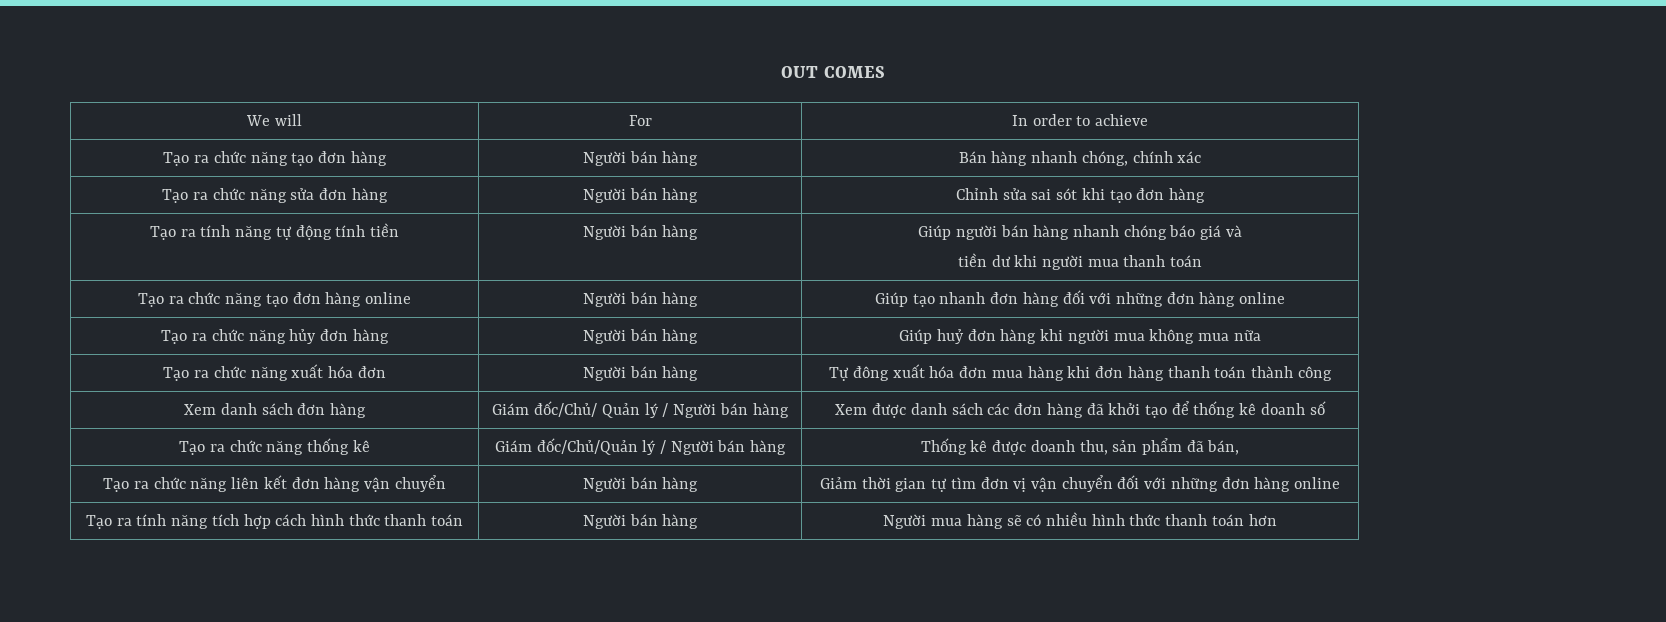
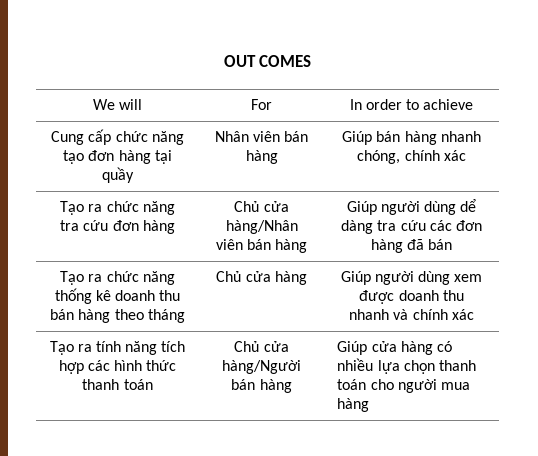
[163,151,387,166] [582,151,699,166] [958,151,987,163] Tạo ra chức năng tạo đơn hàng | Người bán hàng | Bán -> [51,129,184,145] [63,150,172,164] [102,167,134,183] [214,131,309,142] [245,150,278,164] [342,131,401,145] Cung cấp chức năng tạo đơn hàng tại quầy | Nhân viên bán hàng | Giúp bán
[290,188,388,203] [582,188,699,203] [955,188,1206,203] [149,223,400,240] [582,225,699,240] [918,225,1242,240] [957,253,1203,270] [137,292,412,307] [582,292,699,307] [874,290,1286,307] [161,329,389,344] [582,329,699,344] [899,329,1261,344] [163,364,386,381] [582,366,699,381] [829,364,1332,381] [184,403,366,418] [492,401,789,418] [835,401,1326,418] sửa đơn hàng | Người bán hàng | Chỉnh sửa sai sót khi tạo đơn hàng // Tạo ra tính năng tự động tính tiền | Người bán hàng | Giúp người bán hàng nhanh chóng báo giá và // tiền dư khi người mua thanh toán // Tạo ra chức năng tạo đơn hàng online | Người bán hàng | Giúp tạo nhanh đơn hàng đối với những đơn hàng online // Tạo ra chức năng hủy đơn hàng | Người bán hàng | Giúp huỷ đơn hàng khi người mua không mua nữa // Tạo ra chức năng xuất hóa đơn | Người bán hàng | Tự đông xuất hóa đơn mua hàng khi đơn hàng thanh toán thành công // Xem danh sách đơn hàng | Giám đốc/Chủ/ Quản lý / Người bán hàng | Xem được danh sách các đơn hàng đã khởi tạo để thống kê doanh số -> [60,220,175,234] [234,201,289,212] [225,220,298,234] [215,239,308,253] [346,199,477,215] [341,220,482,234] [370,239,453,253] tra cứu đơn hàng | Chủ cửa hàng/Nhân viên bán hàng | Giúp người dùng dể dàng tra cứu các đơn hàng đã bán
[494,438,787,455] [920,438,1240,455] [103,475,446,492] [582,477,699,492] [819,475,1341,492] | Giám đốc/Chủ/Quản lý / Người bán hàng | Thống kê được doanh thu, sản phẩm đã bán, // Tạo ra chức năng liên kết đơn hàng vận chuyển | Người bán hàng | Giảm thời gian tự tìm đơn vị vận chuyển đối với những đơn hàng online -> [115,290,181,301] [50,309,185,323] [216,271,307,285] [340,271,483,285] [359,290,464,304] [349,309,474,320] doanh thu bán hàng theo tháng | Chủ cửa hàng | Giúp người dùng xem được doanh thu nhanh và chính xác
[275,514,307,526] cách -> [87,360,110,371] các
[582,514,699,529] [883,512,1277,529] Người bán hàng | Người mua hàng sẽ có nhiều hình thức thanh toán hơn -> [234,341,289,352] [222,360,301,374] [231,379,292,393] [337,341,452,355] [337,358,476,374] [337,379,470,393] [337,398,370,412] Chủ cửa hàng/Người bán hàng | Giúp cửa hàng có nhiều lựa chọn thanh toán cho người mua hàng

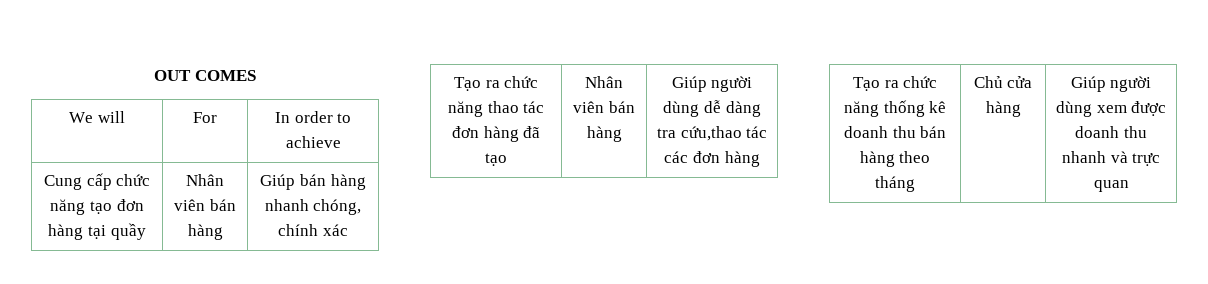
[60,220,175,234] [234,201,289,212] [225,220,298,234] tra cứu đơn hàng | Chủ cửa hàng/Nhân -> [487,101,545,113] [451,126,541,142] [485,153,507,166] [585,76,623,88] thao tác đơn hàng đã tạo | Nhân
[460,199,477,212] dể -> [704,100,721,113] dễ
[400,220,426,231] cứu -> [680,126,768,141] cứu,thao tác
[407,239,453,250] đã bán -> (760, 159) none
[412,309,474,320] [49,341,186,355] [58,360,177,374] [82,379,153,390] [234,341,289,352] [222,360,301,374] [231,379,292,393] [337,341,452,355] [337,358,476,374] [337,379,470,393] [337,398,370,412] chính xác // Tạo ra tính năng tích hợp các hình thức thanh toán | Chủ cửa hàng/Người bán hàng | Giúp cửa hàng có nhiều lựa chọn thanh toán cho người mua hàng -> [1132,153,1161,166] [1093,180,1129,192] trực quan

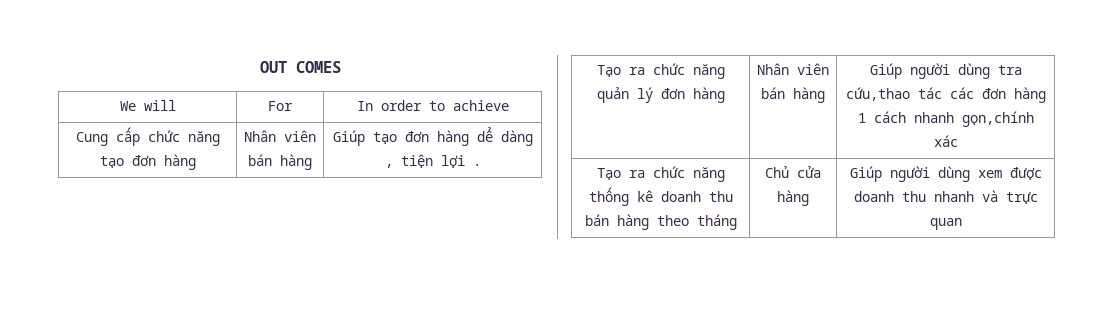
[88,223,146,240] [186,174,224,186] [174,199,236,211] [187,224,223,240] [260,174,366,190] [264,199,362,215] [278,224,348,236] [453,76,539,91] [447,101,545,117] [451,126,541,142] [485,153,507,166] tại quầy | Nhân viên bán hàng | Giúp bán hàng nhanh chóng, chính xác // Tạo ra chức năng thao tác đơn hàng đã tạo -> [244,130,316,142] [248,154,312,170] [332,127,533,146] [384,154,481,168] [596,63,725,79] [596,87,725,103] | Nhân viên bán hàng | Giúp tạo đơn hàng dể dàng , tiện lợi . // Tạo ra chức năng quản lý đơn hàng
[704,100,761,117] dễ dàng -> (990, 71) none
(760, 159) none -> [857,111,1034,127] [933,135,958,147] 1 cách nhanh gọn,chính xác

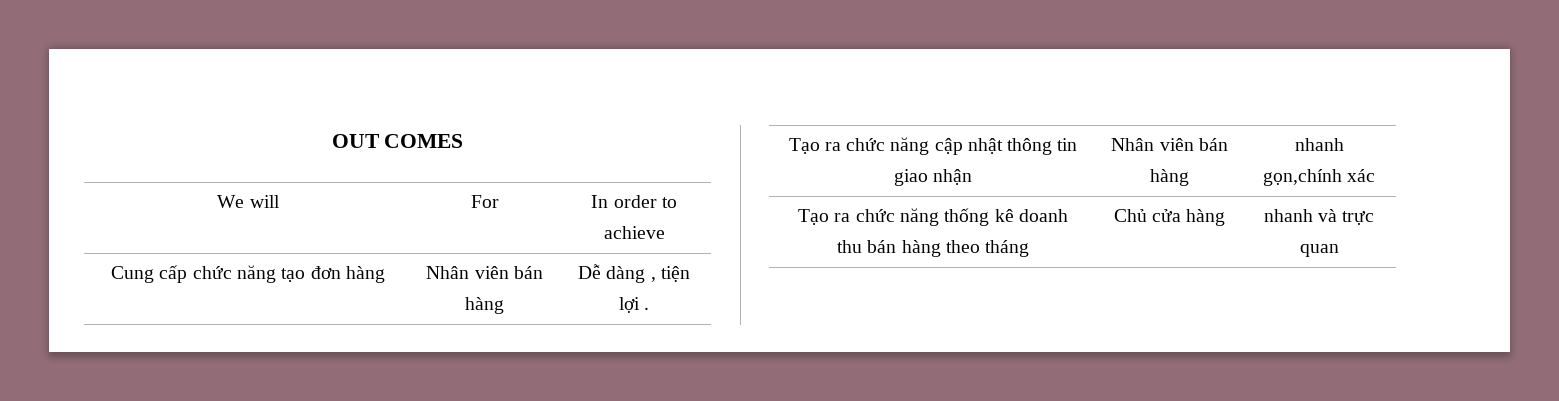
[332,127,493,146] Giúp tạo đơn hàng dể -> [578,264,602,279] Dễ
[596,87,725,103] [757,63,829,75] [761,87,825,103] [869,63,1022,79] [845,87,1046,103] [857,111,906,123] quản lý đơn hàng | Nhân viên bán hàng | Giúp người dùng tra cứu,thao tác các đơn hàng 1 cách -> [934,138,1078,155] [893,169,973,186] [1111,138,1228,151] [1150,169,1189,186] cập nhật thông tin giao nhận | Nhân viên bán hàng |
[849,166,1042,182] [853,191,926,202] Giúp người dùng xem được doanh thu -> (1226, 217) none

